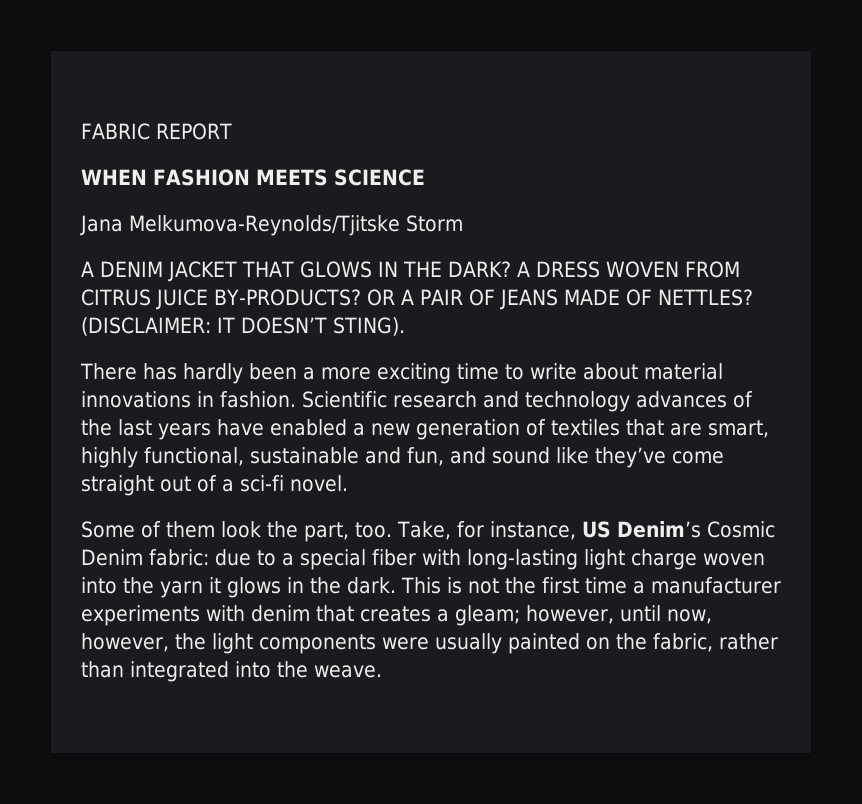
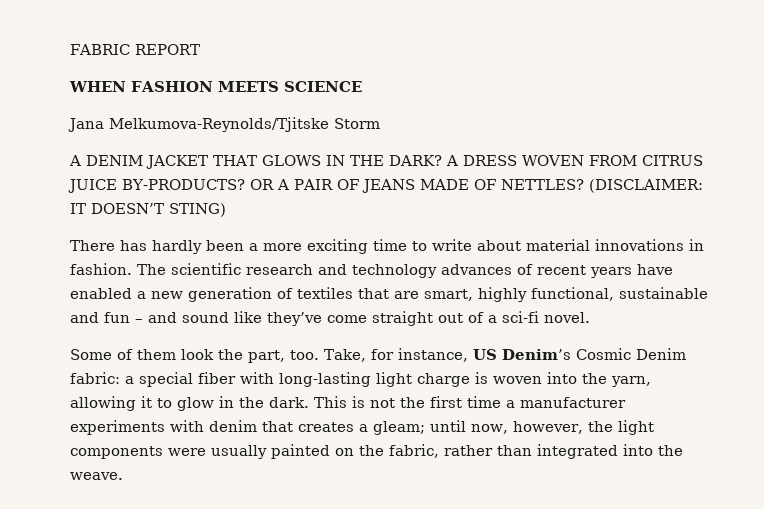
[332,317,405,336] STING). -> [169,203,226,217] STING)
[302,391,387,408] Scientific -> [137,263,241,275] The scientific
[81,419,152,436] the last -> [537,265,586,275] recent
[407,447,444,466] fun, -> [104,312,143,323] fun –
[215,549,276,566] due to -> (120, 378) none
(697, 559) none -> [475,372,488,384] is
[160,577,281,598] yarn it glows -> [611,376,651,387] [70,396,214,411] yarn, allowing it to glow
[526,605,614,624] however, -> (425, 428) none

